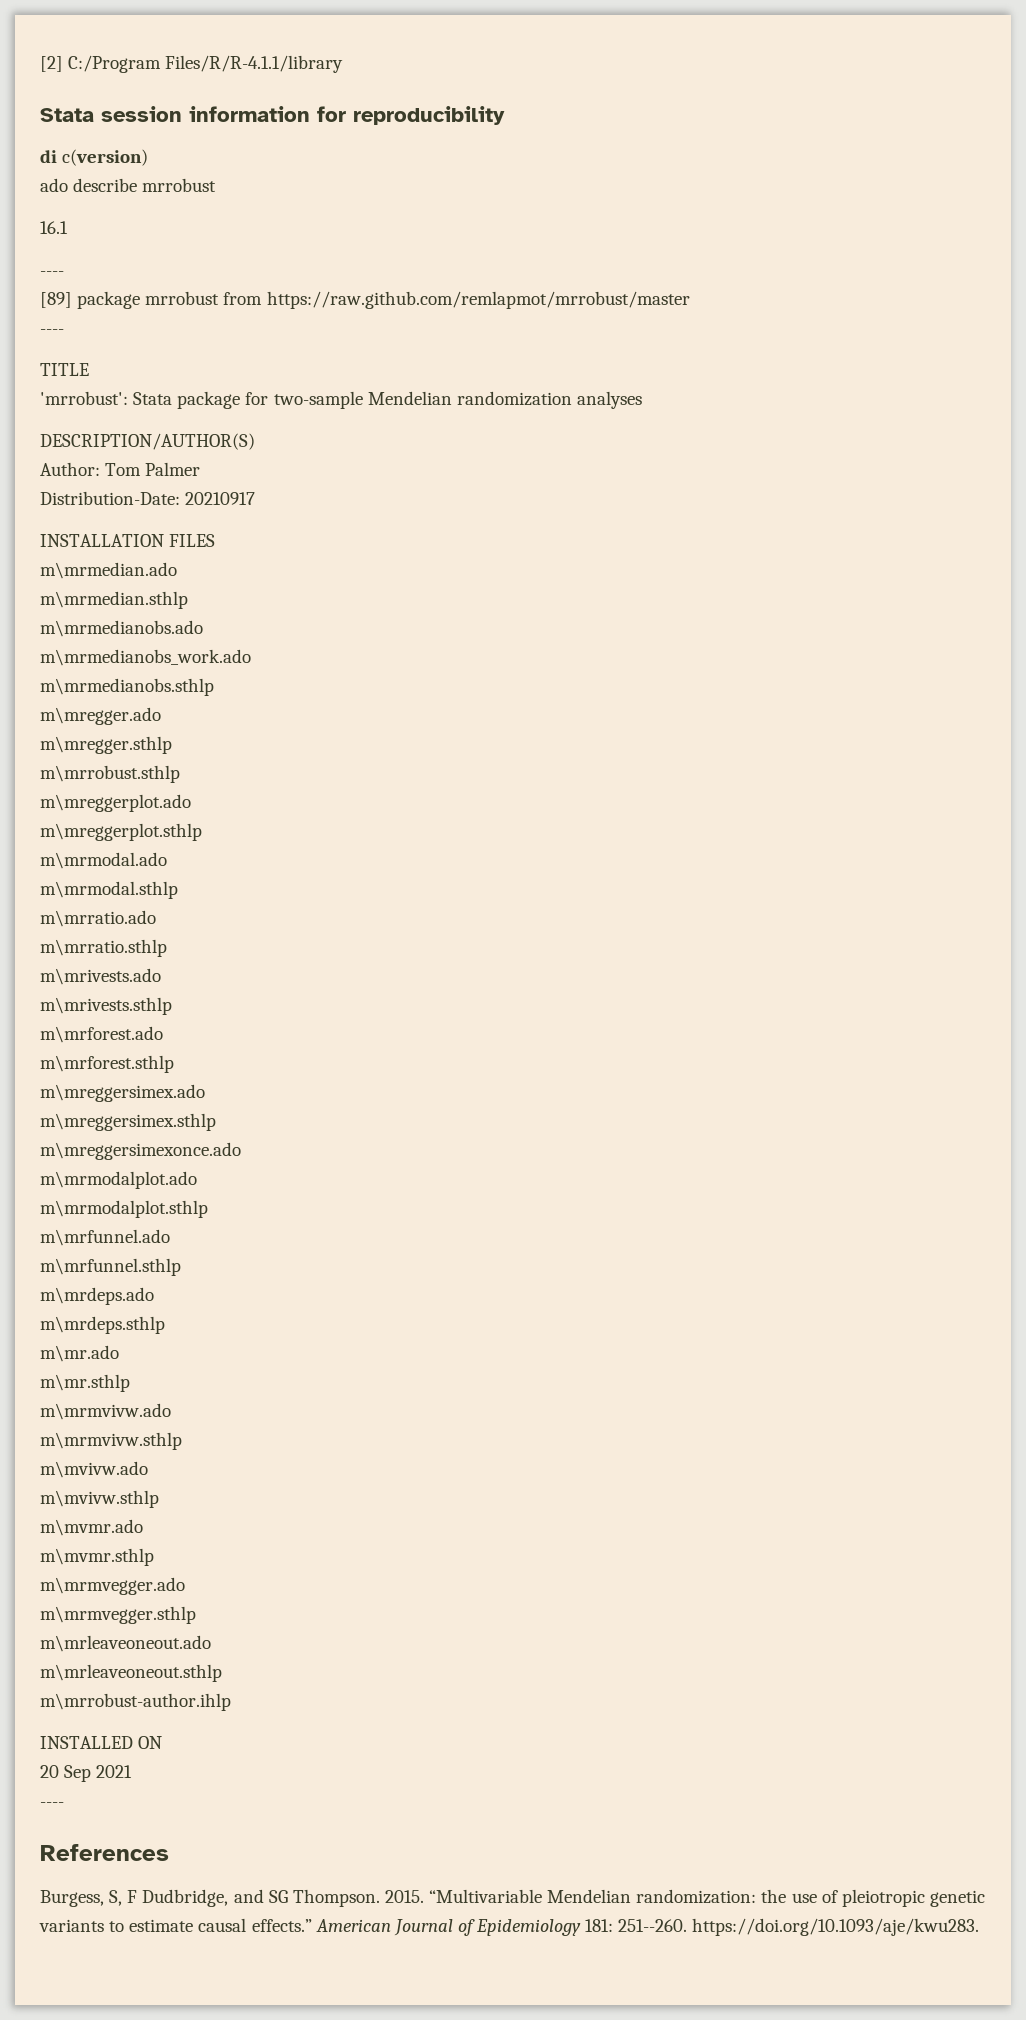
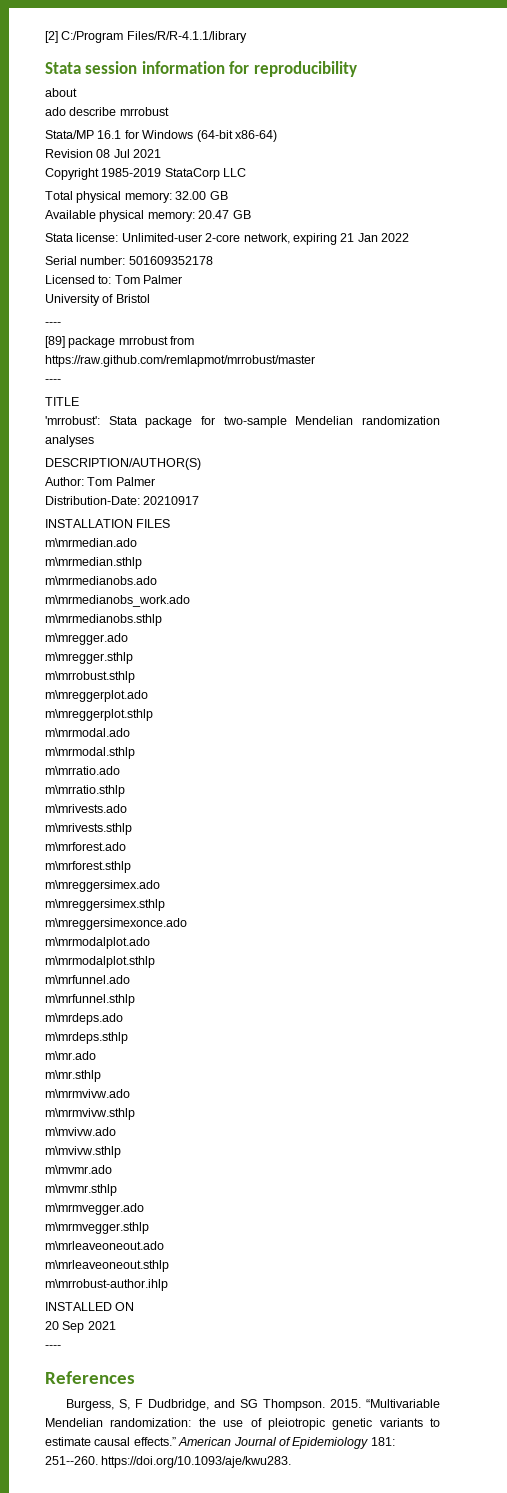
[40,149,149,166] di c(version) -> [45,88,77,97] about
(217, 185) none -> [45,130,94,139] Stata/MP
(68, 227) none -> [124,130,277,142] [45,149,162,158] [45,168,247,180] [45,191,228,203] [45,210,251,222] [45,233,409,245] [45,256,213,265] [45,275,183,284] [45,294,150,306] for Windows (64-bit x86-64) // Revision 08 Jul 2021 // Copyright 1985-2019 StataCorp LLC // Total physical memory: 32.00 GB // Available physical memory: 20.47 GB // Stata license: Unlimited-user 2-core network, expiring 21 Jan 2022 // Serial number: 501609352178 // Licensed to: Tom Palmer // University of Bristol

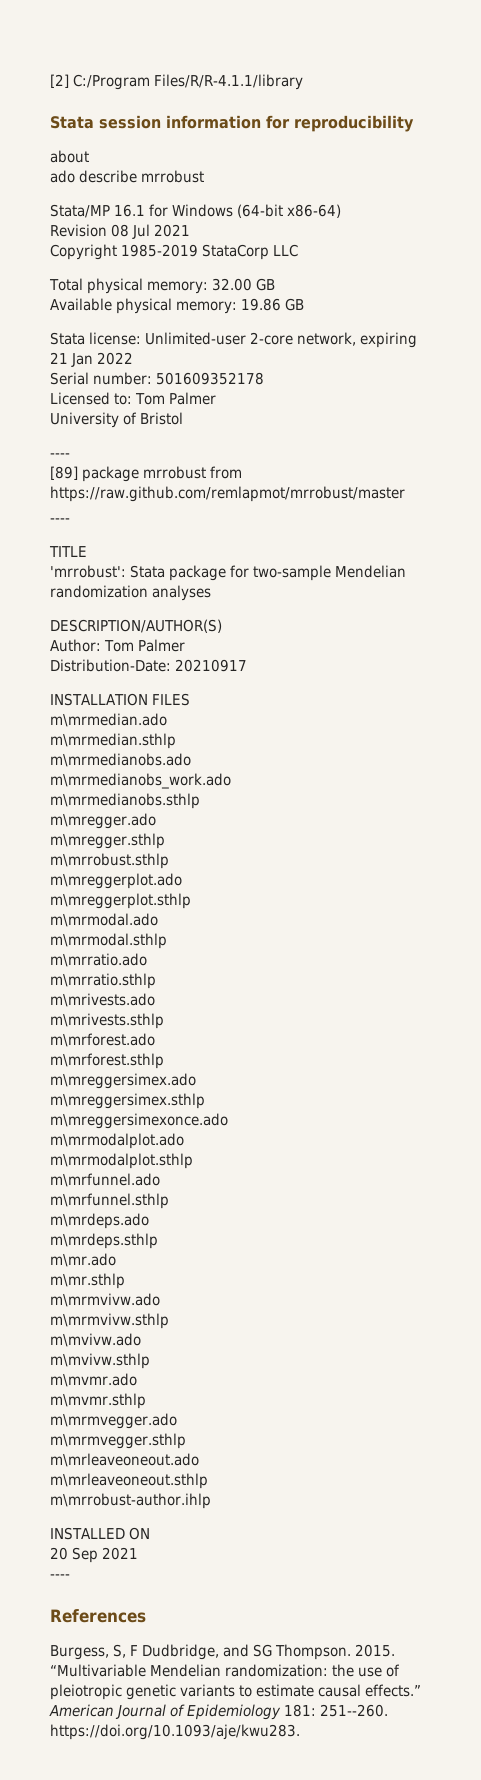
[198,210,230,219] 20.47 -> [240,298,281,311] 19.86

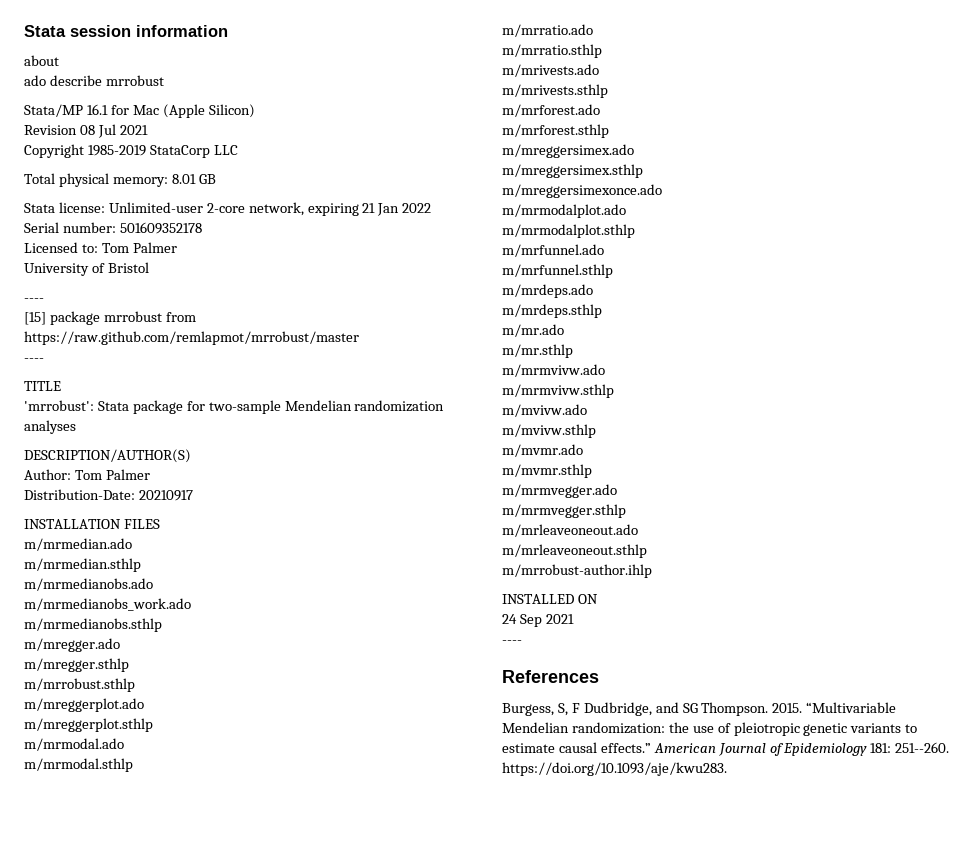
[50,74,303,90] [2] C:/Program Files/R/R-4.1.1/library // -> (24, 31) none
[266,115,414,132] for reproducibility -> (228, 31) none
[172,204,341,218] Windows (64-bit x86-64) -> [132,104,255,118] Mac (Apple Silicon)
[211,278,275,291] [50,298,281,314] 32.00 GB // Available physical memory: 19.86 -> [171,174,196,184] 8.01
[50,466,78,480] [89] -> [24,312,46,325] [15]
[50,713,167,727] [50,733,176,749] [50,753,191,767] [50,773,231,789] [50,793,200,809] [50,813,156,829] [50,833,165,849] [50,853,169,869] [50,873,182,889] [50,893,191,909] [50,913,158,927] [50,933,167,949] [50,953,147,967] [50,973,156,989] [50,993,155,1007] [50,1013,164,1029] [50,1033,155,1047] [50,1053,164,1069] [50,1073,196,1089] [50,1093,205,1109] [50,1113,228,1129] [50,1133,184,1149] [50,1153,193,1169] [50,1173,160,1187] [50,1193,169,1209] [50,1213,149,1229] [50,1233,158,1249] [50,1253,116,1267] [50,1273,125,1289] [50,1293,160,1307] [50,1313,169,1329] [50,1333,141,1347] [50,1353,150,1369] [50,1373,137,1387] [50,1393,146,1409] [50,1413,177,1429] [50,1433,186,1449] [50,1453,199,1467] [50,1473,208,1489] [50,1493,211,1509] m\mrmedian.ado // m\mrmedian.sthlp // m\mrmedianobs.ado // m\mrmedianobs_work.ado // m\mrmedianobs.sthlp // m\mregger.ado // m\mregger.sthlp // m\mrrobust.sthlp // m\mreggerplot.ado // m\mreggerplot.sthlp // m\mrmodal.ado // m\mrmodal.sthlp // m\mrratio.ado // m\mrratio.sthlp // m\mrivests.ado // m\mrivests.sthlp // m\mrforest.ado // m\mrforest.sthlp // m\mreggersimex.ado // m\mreggersimex.sthlp // m\mreggersimexonce.ado // m\mrmodalplot.ado // m\mrmodalplot.sthlp // m\mrfunnel.ado // m\mrfunnel.sthlp // m\mrdeps.ado // m\mrdeps.sthlp // m\mr.ado // m\mr.sthlp // m\mrmvivw.ado // m\mrmvivw.sthlp // m\mvivw.ado // m\mvivw.sthlp // m\mvmr.ado // m\mvmr.sthlp // m\mrmvegger.ado // m\mrmvegger.sthlp // m\mrleaveoneout.ado // m\mrleaveoneout.sthlp // m\mrrobust-author.ihlp -> [24,538,132,551] [24,558,141,572] [24,578,153,591] [24,598,191,611] [24,618,162,632] [24,638,120,652] [24,658,129,672] [24,678,135,692] [24,698,144,712] [24,718,153,732] [24,738,124,751] [24,758,133,772] [502,24,593,37] [502,44,602,58] [502,64,599,77] [502,84,608,98] [502,104,600,117] [502,124,609,138] [502,144,634,158] [502,164,643,178] [502,184,662,198] [502,204,626,218] [502,224,635,238] [502,244,604,257] [502,264,613,278] [502,284,593,298] [502,304,602,318] [502,324,564,337] [502,344,573,358] [502,364,605,377] [502,384,614,398] [502,404,587,417] [502,424,596,438] [502,444,583,457] [502,464,592,478] [502,484,617,498] [502,504,626,518] [502,524,638,537] [502,544,647,558] [502,564,652,578] m/mrmedian.ado // m/mrmedian.sthlp // m/mrmedianobs.ado // m/mrmedianobs_work.ado // m/mrmedianobs.sthlp // m/mregger.ado // m/mregger.sthlp // m/mrrobust.sthlp // m/mreggerplot.ado // m/mreggerplot.sthlp // m/mrmodal.ado // m/mrmodal.sthlp // m/mrratio.ado // m/mrratio.sthlp // m/mrivests.ado // m/mrivests.sthlp // m/mrforest.ado // m/mrforest.sthlp // m/mreggersimex.ado // m/mreggersimex.sthlp // m/mreggersimexonce.ado // m/mrmodalplot.ado // m/mrmodalplot.sthlp // m/mrfunnel.ado // m/mrfunnel.sthlp // m/mrdeps.ado // m/mrdeps.sthlp // m/mr.ado // m/mr.sthlp // m/mrmvivw.ado // m/mrmvivw.sthlp // m/mvivw.ado // m/mvivw.sthlp // m/mvmr.ado // m/mvmr.sthlp // m/mrmvegger.ado // m/mrmvegger.sthlp // m/mrleaveoneout.ado // m/mrleaveoneout.sthlp // m/mrrobust-author.ihlp
[50,1547,68,1560] 20 -> [502,614,517,624] 24

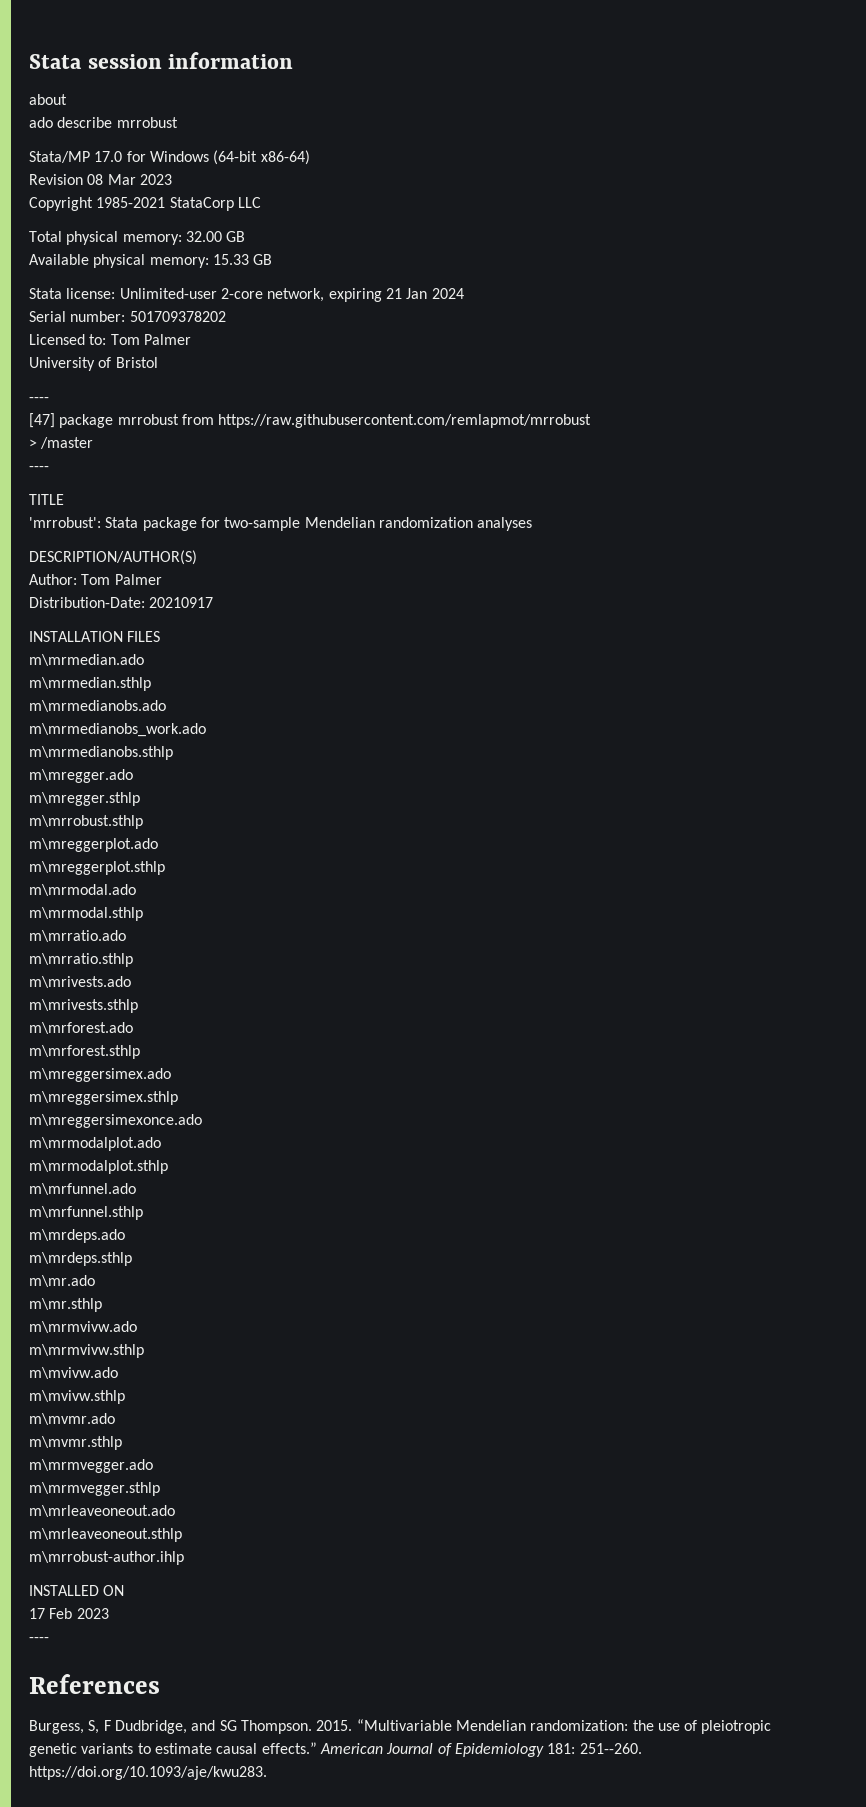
[86,104,255,118] 16.1 for Mac (Apple Silicon) -> [94,150,310,165] 17.0 for Windows (64-bit x86-64)
[97,124,148,138] Jul 2021 -> [107,174,172,185] Mar 2023
[87,145,146,156] 1985-2019 -> [96,197,166,208] 1985-2021
[171,174,196,184] 8.01 -> [185,231,246,242] [29,254,249,268] 32.00 GB // Available physical memory: 15.33
[402,203,432,213] 2022 -> [431,288,464,299] 2024
[119,222,202,234] 501609352178 -> [129,311,226,322] 501709378202
[24,312,46,325] [15] -> [29,413,55,428] [47]
[24,331,359,345] https://raw.github.com/remlapmot/mrrobust/master -> [218,414,592,428] [29,437,94,449] https://raw.githubusercontent.com/remlapmot/mrrobust // > /master
[24,538,132,551] [24,558,141,572] [24,578,153,591] [24,598,191,611] [24,618,162,632] [24,638,120,652] [24,658,129,672] [24,678,135,692] [24,698,144,712] [24,718,153,732] [24,738,124,751] [24,758,133,772] [502,24,593,37] [502,44,602,58] [502,64,599,77] [502,84,608,98] [502,104,600,117] [502,124,609,138] [502,144,634,158] [502,164,643,178] [502,184,662,198] [502,204,626,218] [502,224,635,238] [502,244,604,257] [502,264,613,278] [502,284,593,298] [502,304,602,318] [502,324,564,337] [502,344,573,358] [502,364,605,377] [502,384,614,398] [502,404,587,417] [502,424,596,438] [502,444,583,457] [502,464,592,478] [502,484,617,498] [502,504,626,518] [502,524,638,537] [502,544,647,558] [502,564,652,578] m/mrmedian.ado // m/mrmedian.sthlp // m/mrmedianobs.ado // m/mrmedianobs_work.ado // m/mrmedianobs.sthlp // m/mregger.ado // m/mregger.sthlp // m/mrrobust.sthlp // m/mreggerplot.ado // m/mreggerplot.sthlp // m/mrmodal.ado // m/mrmodal.sthlp // m/mrratio.ado // m/mrratio.sthlp // m/mrivests.ado // m/mrivests.sthlp // m/mrforest.ado // m/mrforest.sthlp // m/mreggersimex.ado // m/mreggersimex.sthlp // m/mreggersimexonce.ado // m/mrmodalplot.ado // m/mrmodalplot.sthlp // m/mrfunnel.ado // m/mrfunnel.sthlp // m/mrdeps.ado // m/mrdeps.sthlp // m/mr.ado // m/mr.sthlp // m/mrmvivw.ado // m/mrmvivw.sthlp // m/mvivw.ado // m/mvivw.sthlp // m/mvmr.ado // m/mvmr.sthlp // m/mrmvegger.ado // m/mrmvegger.sthlp // m/mrleaveoneout.ado // m/mrleaveoneout.sthlp // m/mrrobust-author.ihlp -> [29,654,144,666] [29,677,151,691] [29,700,166,712] [29,723,206,737] [29,746,173,760] [29,769,133,783] [29,792,140,806] [29,815,143,829] [29,838,158,852] [29,861,165,875] [29,884,136,896] [29,907,143,921] [29,930,126,942] [29,953,133,967] [29,976,131,988] [29,999,138,1013] [29,1022,133,1034] [29,1045,140,1059] [29,1068,171,1082] [29,1091,178,1105] [29,1114,202,1128] [29,1137,161,1151] [29,1160,168,1174] [29,1183,136,1195] [29,1206,143,1220] [29,1229,125,1243] [29,1252,132,1266] [29,1275,95,1287] [29,1298,102,1312] [29,1321,137,1333] [29,1344,144,1358] [29,1367,118,1379] [29,1390,125,1404] [29,1413,115,1425] [29,1436,122,1450] [29,1459,153,1473] [29,1482,160,1496] [29,1505,175,1517] [29,1528,182,1542] [29,1551,184,1565] m\mrmedian.ado // m\mrmedian.sthlp // m\mrmedianobs.ado // m\mrmedianobs_work.ado // m\mrmedianobs.sthlp // m\mregger.ado // m\mregger.sthlp // m\mrrobust.sthlp // m\mreggerplot.ado // m\mreggerplot.sthlp // m\mrmodal.ado // m\mrmodal.sthlp // m\mrratio.ado // m\mrratio.sthlp // m\mrivests.ado // m\mrivests.sthlp // m\mrforest.ado // m\mrforest.sthlp // m\mreggersimex.ado // m\mreggersimex.sthlp // m\mreggersimexonce.ado // m\mrmodalplot.ado // m\mrmodalplot.sthlp // m\mrfunnel.ado // m\mrfunnel.sthlp // m\mrdeps.ado // m\mrdeps.sthlp // m\mr.ado // m\mr.sthlp // m\mrmvivw.ado // m\mrmvivw.sthlp // m\mvivw.ado // m\mvivw.sthlp // m\mvmr.ado // m\mvmr.sthlp // m\mrmvegger.ado // m\mrmvegger.sthlp // m\mrleaveoneout.ado // m\mrleaveoneout.sthlp // m\mrrobust-author.ihlp
[502,614,574,627] 24 Sep 2021 -> [29,1608,109,1619] 17 Feb 2023

